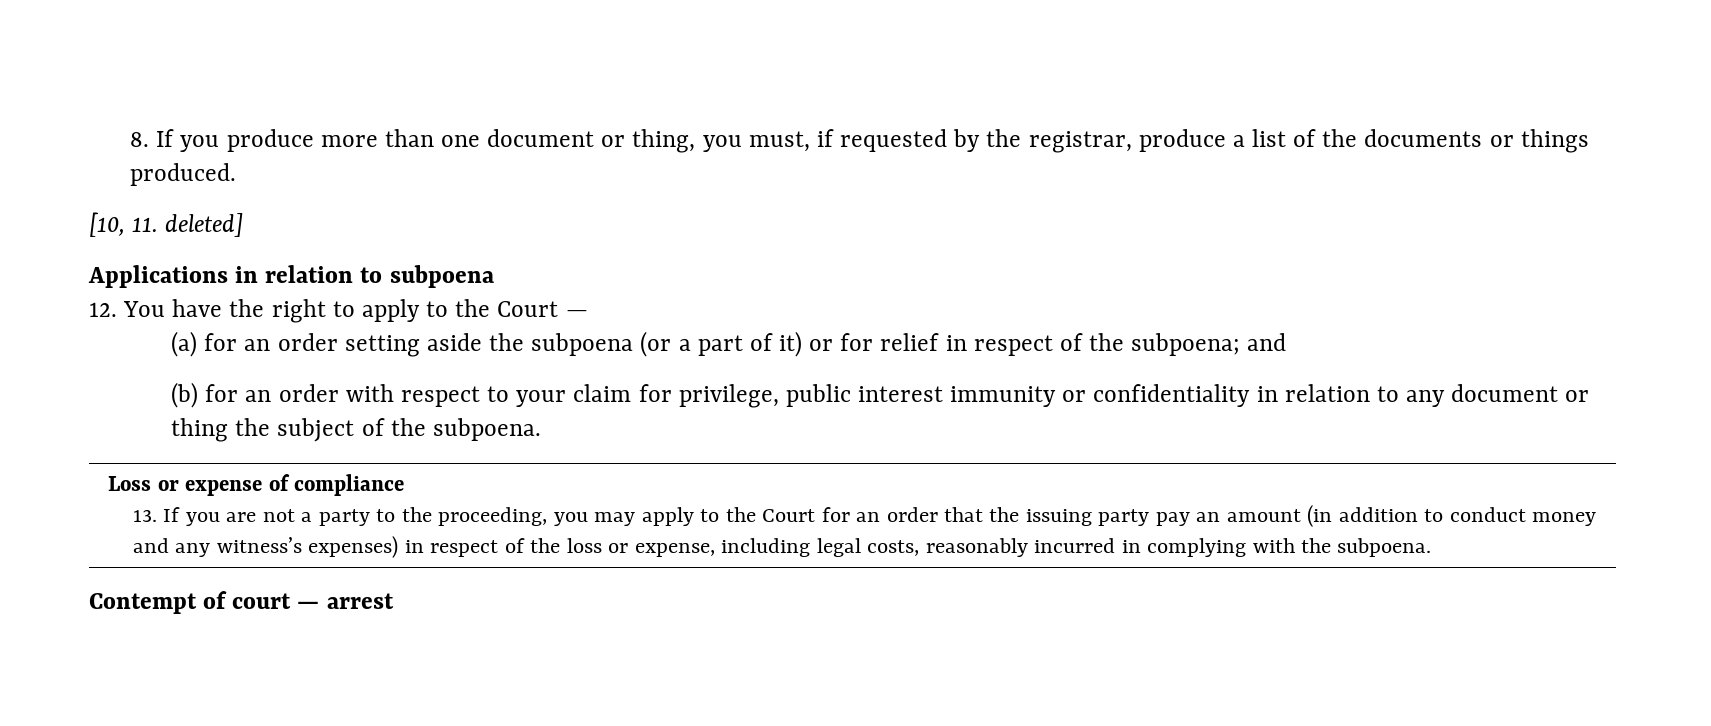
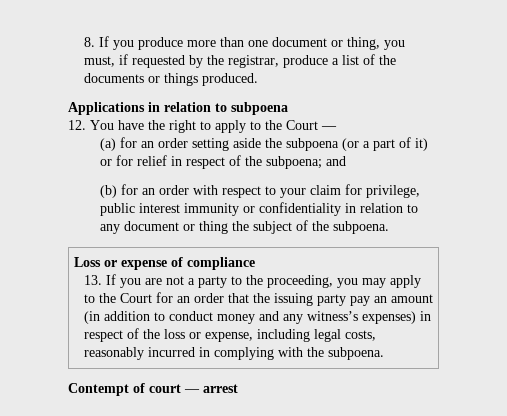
[89,212,244,237] // [10, 11. deleted] -> (258, 79) none

